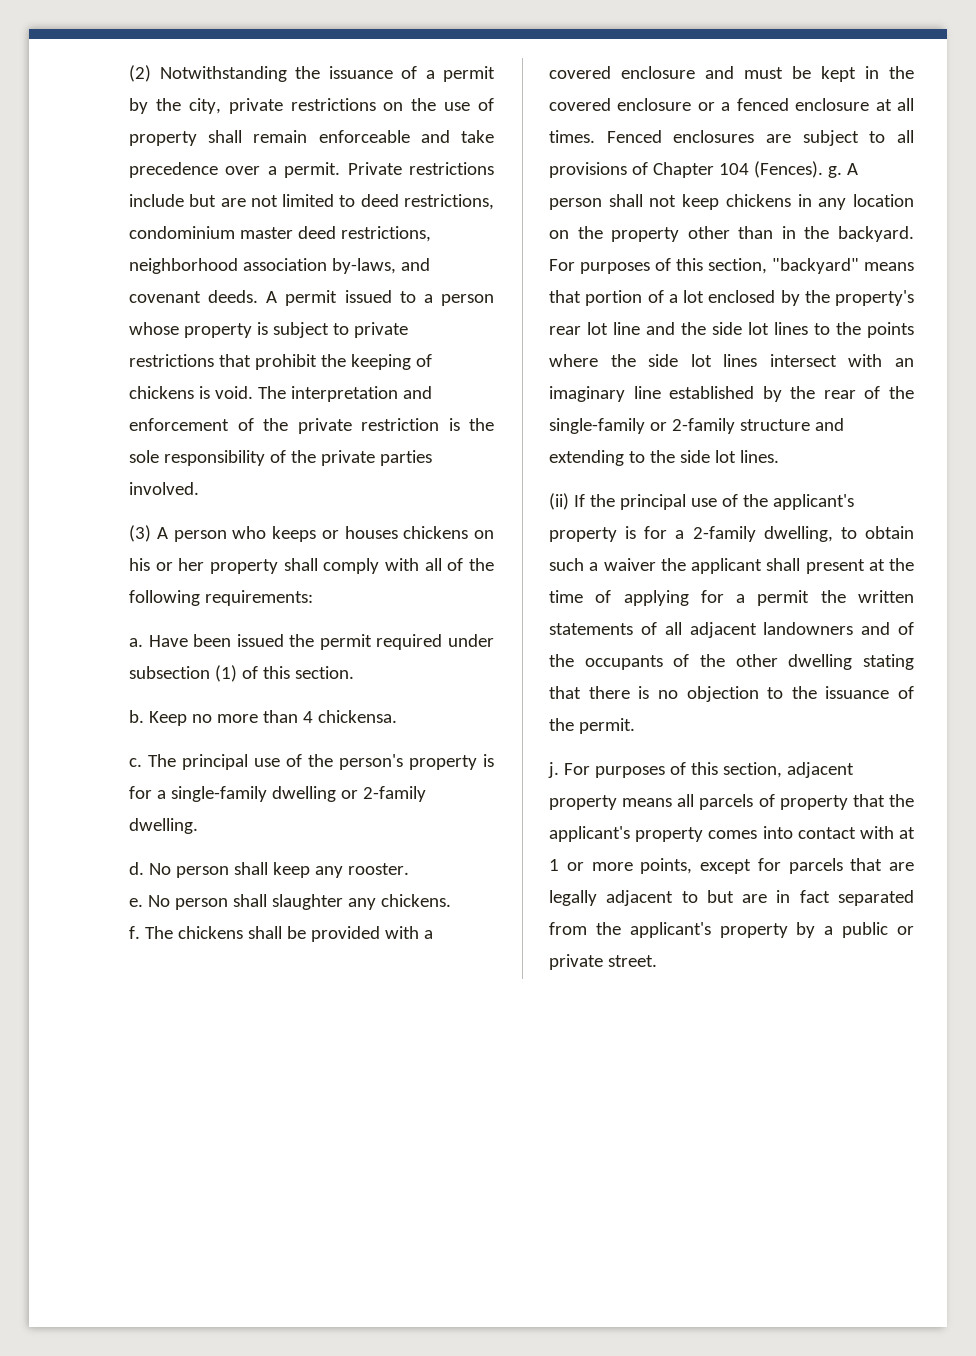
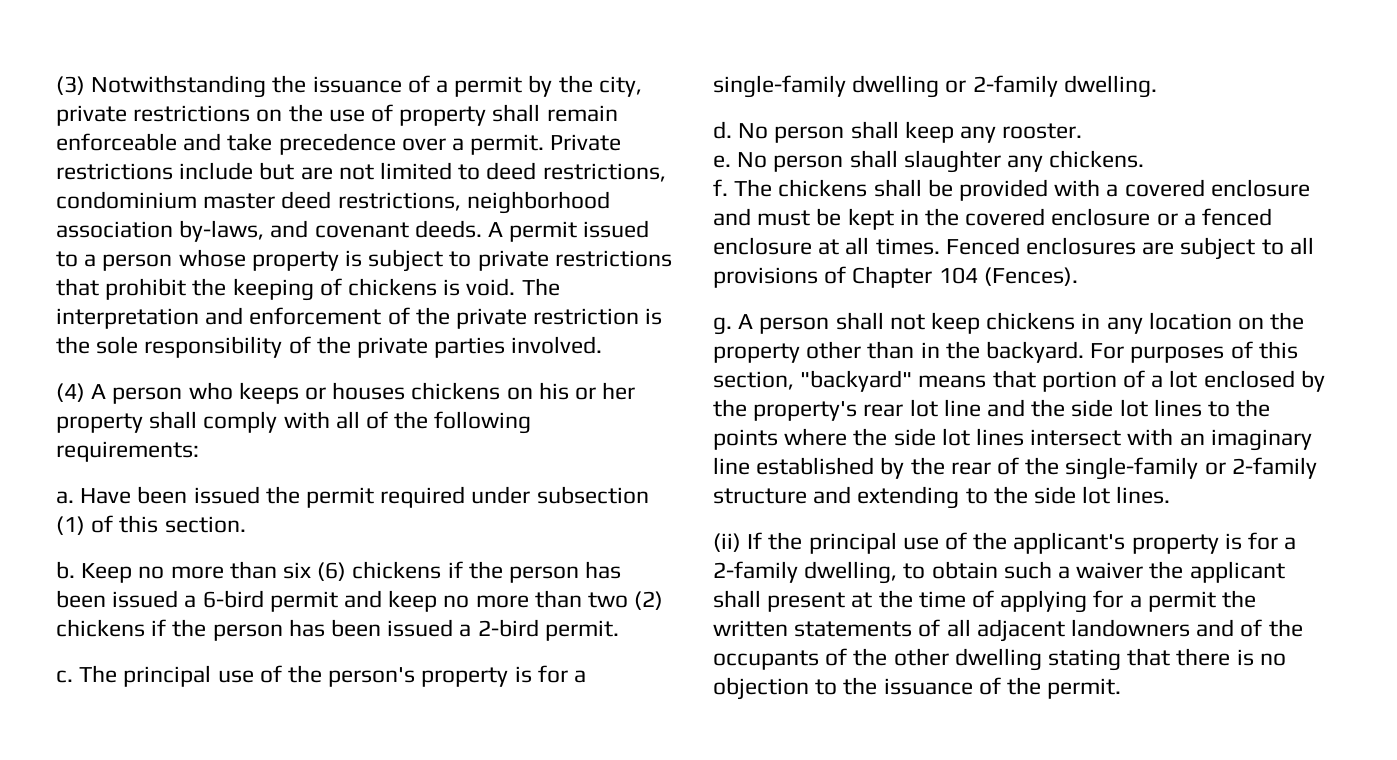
[129,65,151,82] (2) -> [56,76,85,95] (3)
[129,525,151,542] (3) -> [56,383,85,402] (4)
[302,710,397,723] 4 chickensa. -> [283,561,622,583] [56,590,664,612] [56,619,619,641] six (6) chickens if the person has been issued a 6-bird permit and keep no more than two (2) chickens if the person has been issued a 2-bird permit.
(823, 169) none -> (1078, 276) //
[548,762,854,778] [549,794,914,810] [549,826,916,842] [549,858,914,874] [549,890,914,906] [549,922,914,938] [549,954,657,970] // j. For purposes of this section, adjacent property means all parcels of property that the applicant's property comes into contact with at 1 or more points, except for parcels that are legally adjacent to but are in fact separated from the applicant's property by a public or private street. -> (1122, 688) none

